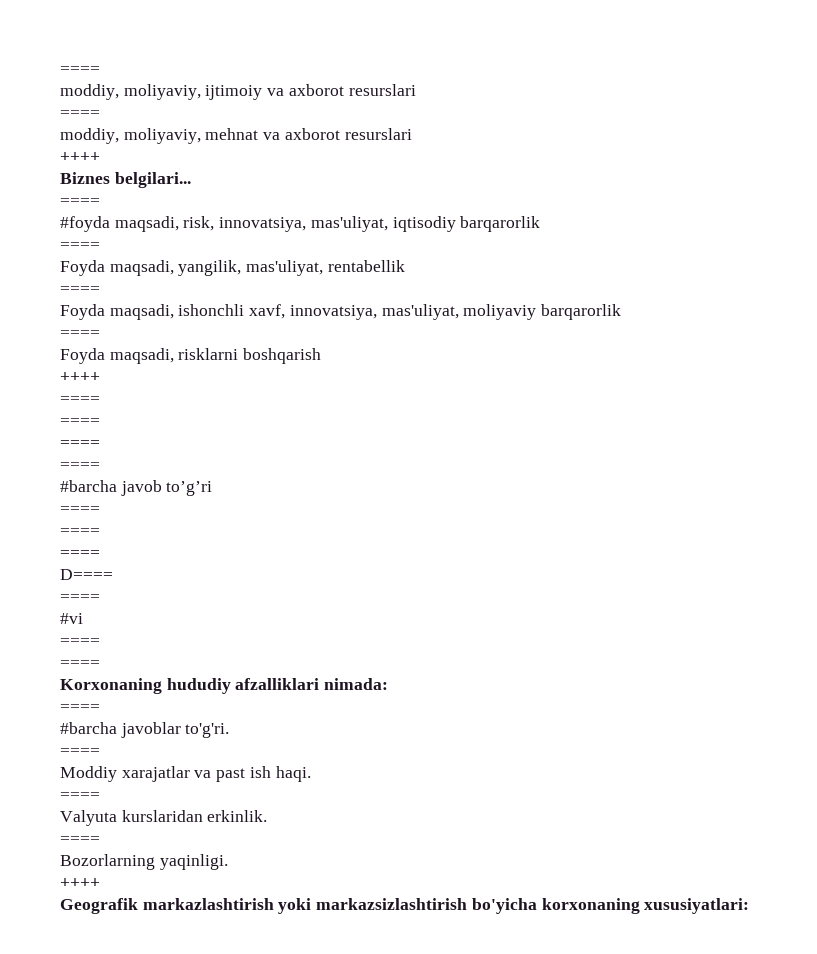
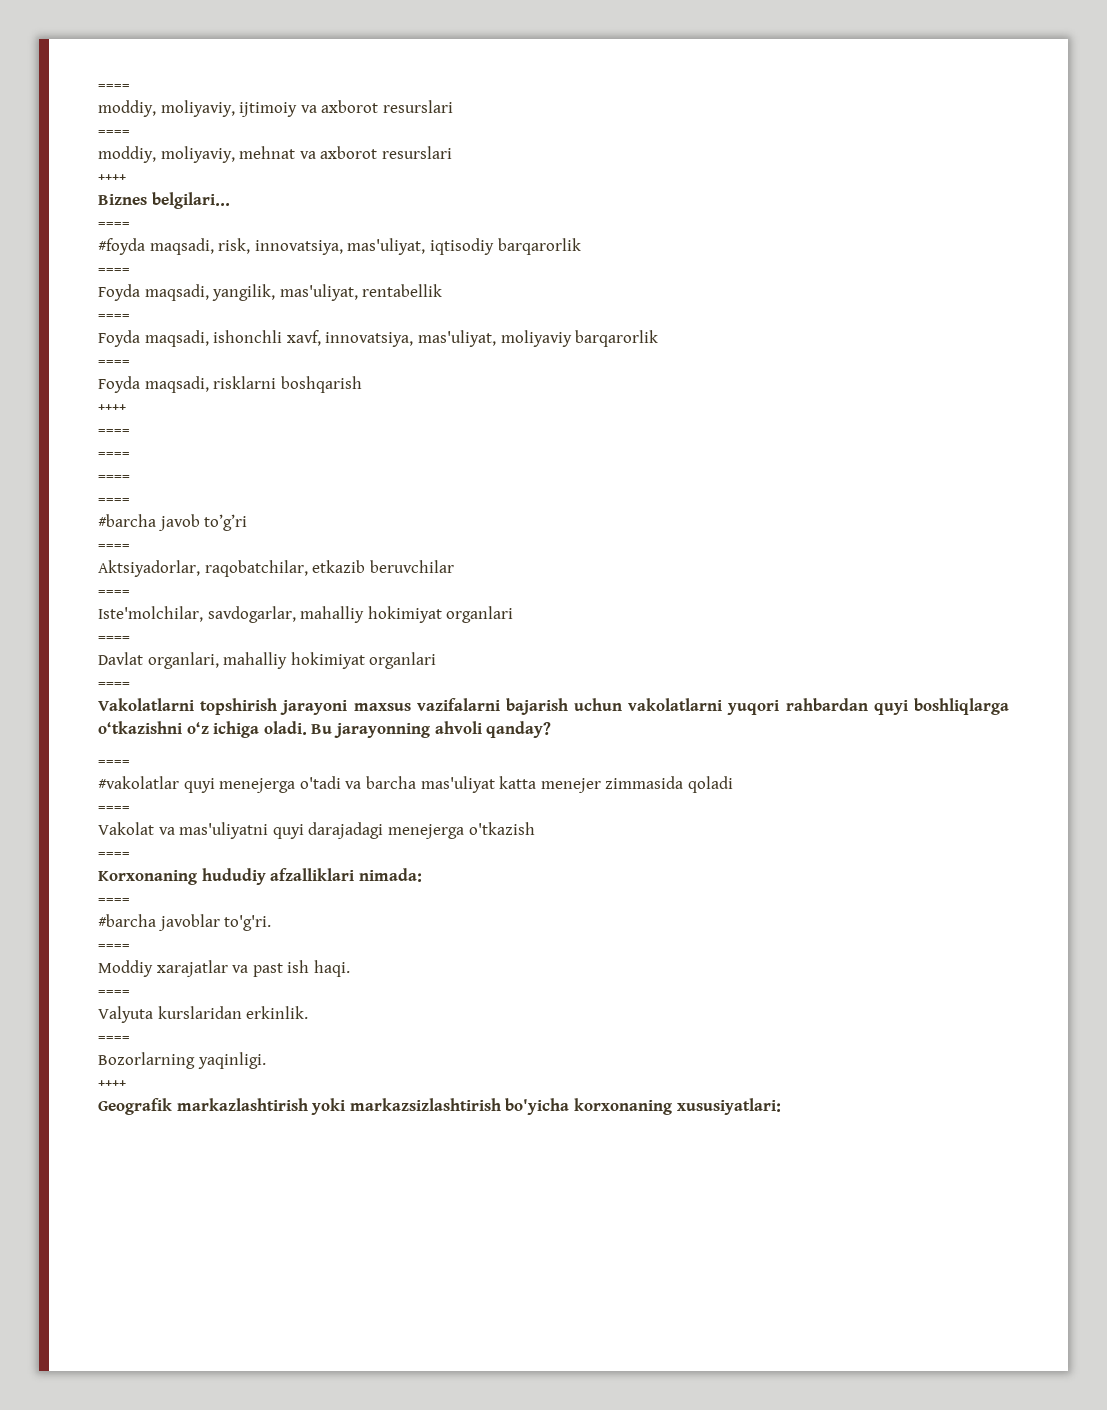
[60,528,100,536] [60,550,100,558] [60,569,113,580] [60,594,100,602] [60,613,83,624] [60,638,100,646] ==== // ==== // D==== // ==== // #vi // ==== -> [98,560,454,577] [98,590,130,596] [98,606,514,623] [98,636,130,642] [98,652,437,669] [98,682,130,688] [98,698,1009,715] [98,721,552,738] [98,760,130,766] [98,776,733,793] [98,806,130,812] [98,822,535,839] Aktsiyadorlar, raqobatchilar, etkazib beruvchilar // ==== // Iste'molchilar, savdogarlar, mahalliy hokimiyat organlari // ==== // Davlat organlari, mahalliy hokimiyat organlari // ==== // Vakolatlarni topshirish jarayoni maxsus vazifalarni bajarish uchun vakolatlarni yuqori rahbardan quyi boshliqlarga o‘tkazishni o‘z ichiga oladi. Bu jarayonning ahvoli qanday? // ==== // #vakolatlar quyi menejerga o'tadi va barcha mas'uliyat katta menejer zimmasida qoladi // ==== // Vakolat va mas'uliyatni quyi darajadagi menejerga o'tkazish

